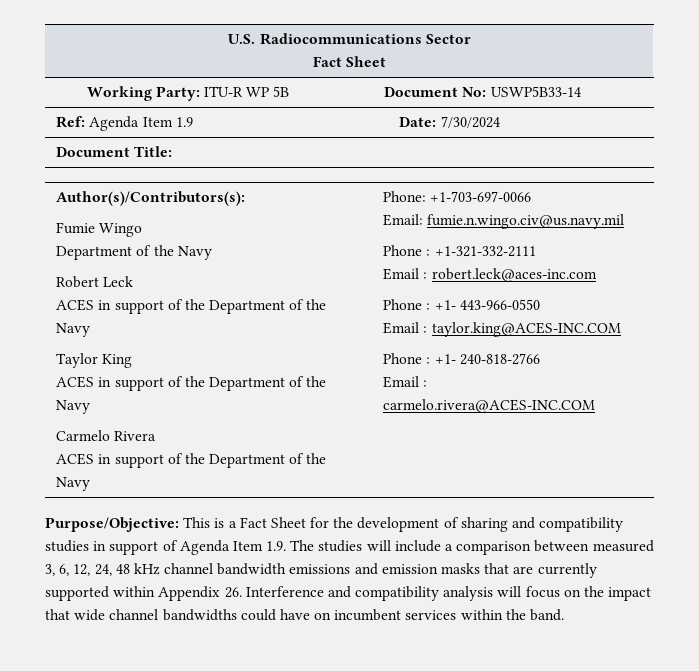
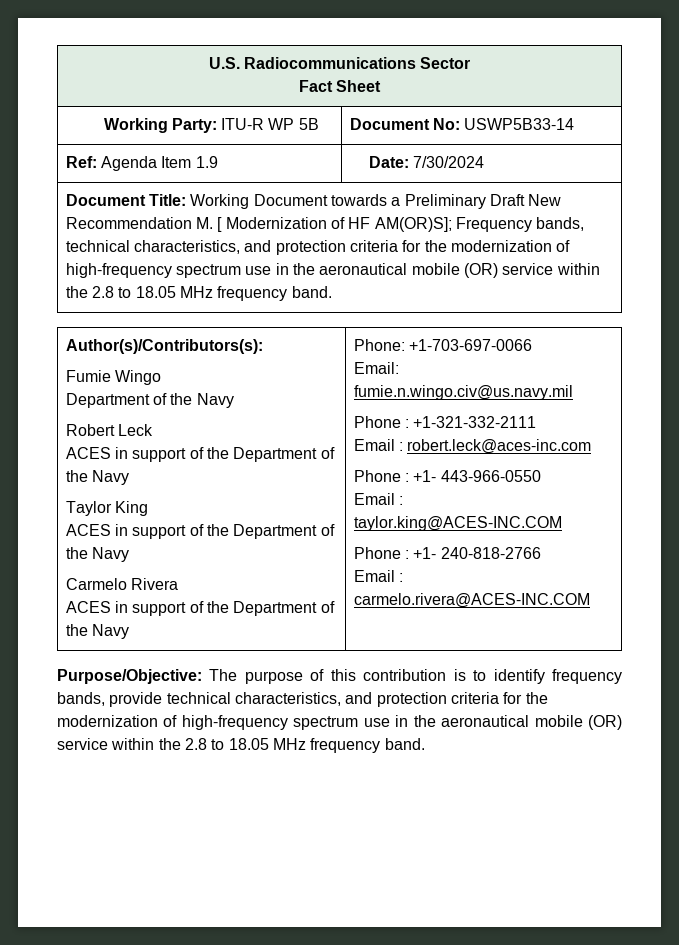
(173, 151) none -> [190,194,562,209] [65,217,585,232] [65,240,571,255] [65,263,600,278] [65,286,332,301] Working Document towards a Preliminary Draft New Recommendation M. [ Modernization of HF AM(OR)S]; Frequency bands, technical characteristics, and protection criteria for the modernization of high-frequency spectrum use in the aeronautical mobile (OR) service within the 2.8 to 18.05 MHz frequency band.
[183,517,624,532] [45,540,654,555] [45,563,597,578] [45,586,652,601] [45,609,526,621] This is a Fact Sheet for the development of sharing and compatibility studies in support of Agenda Item 1.9. The studies will include a comparison between measured 3, 6, 12, 24, 48 kHz channel bandwidth emissions and emission masks that are currently supported within Appendix 26. Interference and compatibility analysis will focus on the impact that wide channel bandwidths could have on incumbent services within the -> [209,669,623,684] [57,692,548,707] [57,715,623,730] [57,738,381,753] The purpose of this contribution is to identify frequency bands, provide technical characteristics, and protection criteria for the modernization of high-frequency spectrum use in the aeronautical mobile (OR) service within the 2.8 to 18.05 MHz frequency

